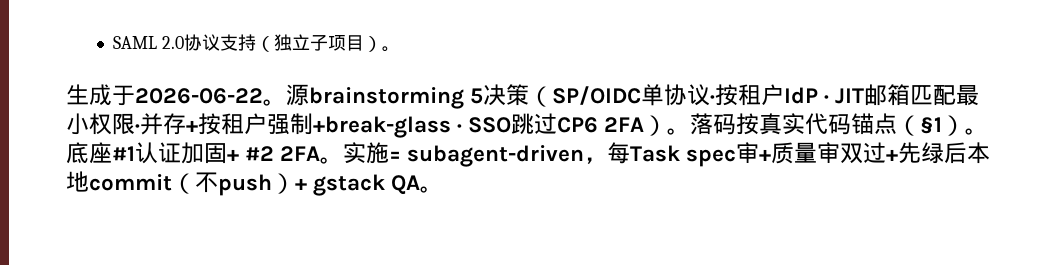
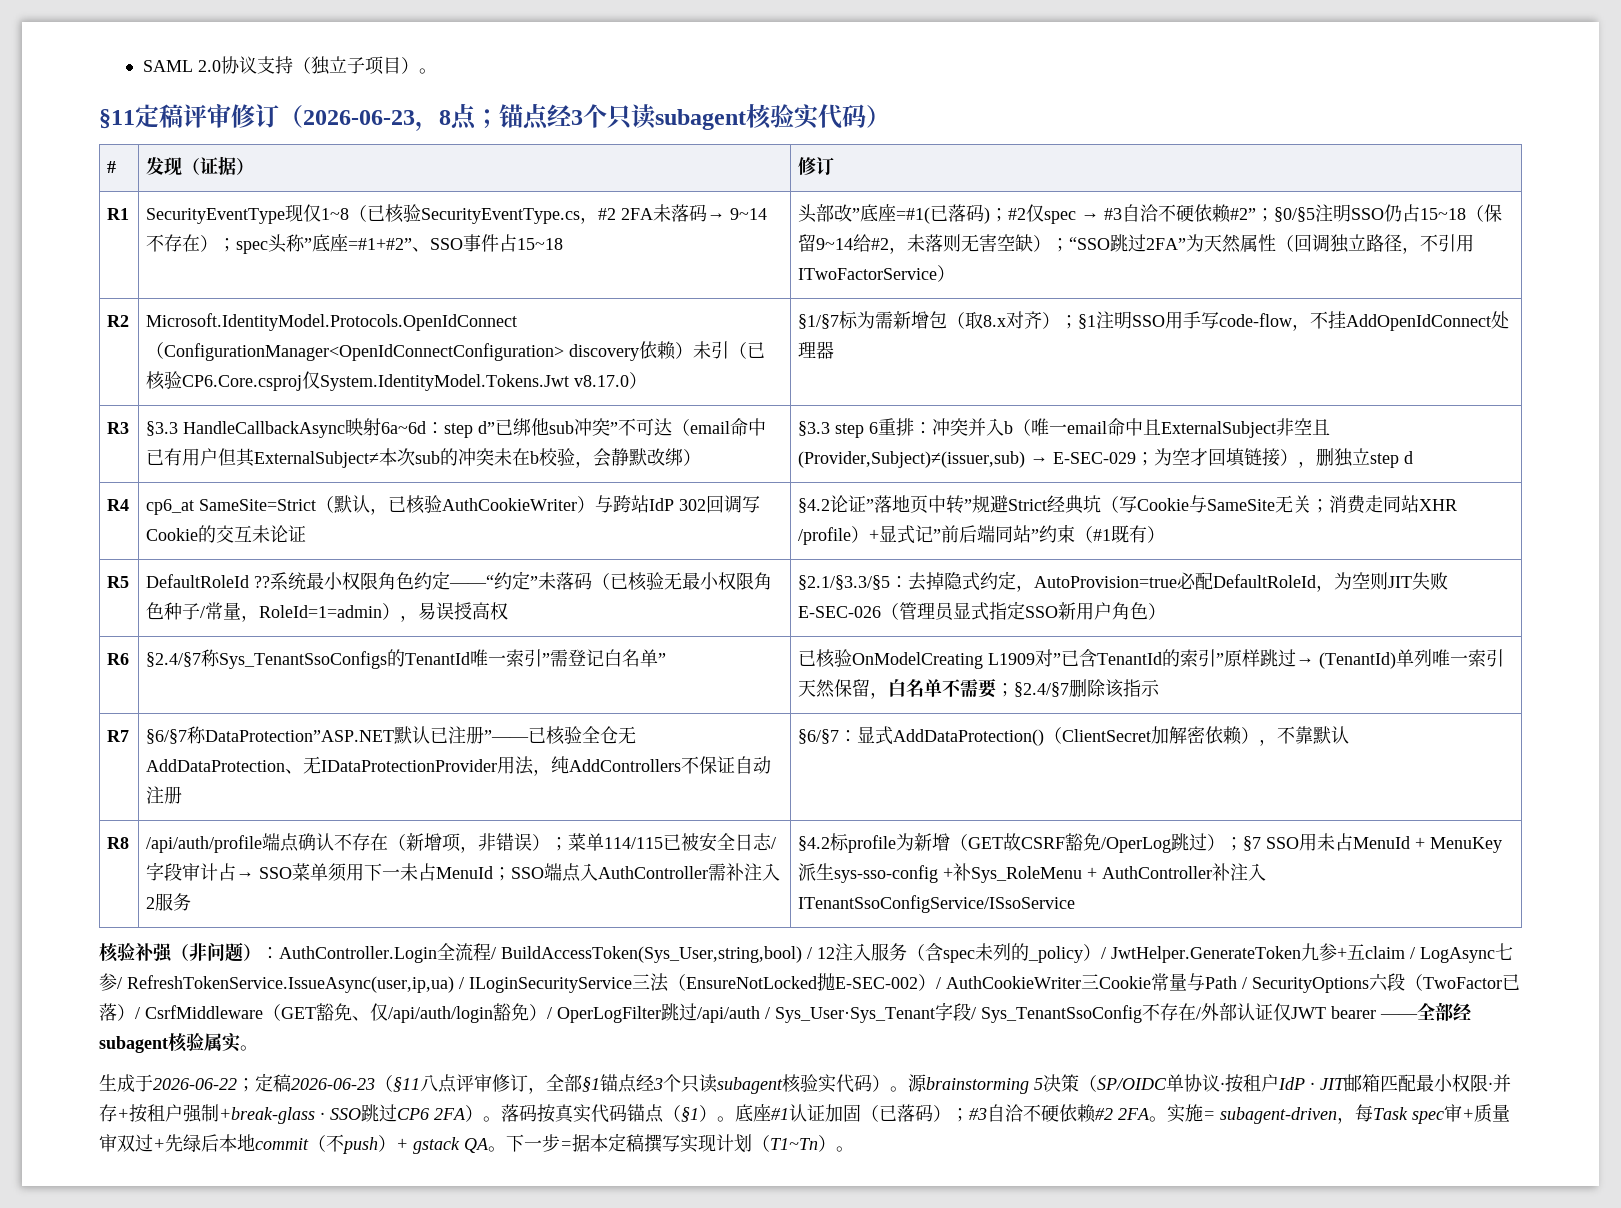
[66,84,263,106] 生成于2026-06-22 -> [99,103,890,131] [107,161,117,173] [146,156,255,176] [798,157,835,175] [107,208,130,220] [146,204,768,224] [146,234,564,254] [798,204,1503,224] [798,234,1475,254] [798,265,956,282] [107,315,130,327] [146,313,518,331] [146,341,766,361] [146,371,648,391] [798,311,1510,331] [798,341,835,359] [107,422,130,434] [146,418,767,438] [146,448,702,468] [798,418,1331,438] [798,448,1414,468] [107,499,130,511] [146,495,761,515] [146,525,307,543] [798,495,1458,514] [798,525,1166,545] [107,576,130,588] [146,571,773,591] [146,602,509,622] [798,571,1449,592] [798,601,1167,621] [107,653,130,665] [146,649,667,669] [798,649,1505,669] [798,679,1161,699] [107,730,130,742] [146,726,637,745] [146,756,772,776] [146,786,183,804] [798,726,1350,746] [107,837,130,849] [146,832,777,853] [146,862,781,882] [146,893,192,911] [798,833,1503,853] [798,863,1267,883] [798,895,1076,913] [99,942,1513,963] [99,973,1520,993] [99,1002,1472,1023] [99,1033,258,1053] [99,1073,890,1094] §11定稿评审修订（2026-06-23，8点；锚点经3个只读subagent核验实代码） // # | 发现（证据） | 修订 // R1 | SecurityEventType现仅1~8（已核验SecurityEventType.cs，#2 2FA未落码→ 9~14不存在）；spec头称”底座=#1+#2”、SSO事件占15~18 | 头部改”底座=#1(已落码)；#2仅spec → #3自洽不硬依赖#2”；§0/§5注明SSO仍占15~18（保留9~14给#2，未落则无害空缺）；“SSO跳过2FA”为天然属性（回调独立路径，不引用ITwoFactorService） // R2 | Microsoft.IdentityModel.Protocols.OpenIdConnect（ConfigurationManager<OpenIdConnectConfiguration> discovery依赖）未引（已核验CP6.Core.csproj仅System.IdentityModel.Tokens.Jwt v8.17.0） | §1/§7标为需新增包（取8.x对齐）；§1注明SSO用手写code-flow，不挂AddOpenIdConnect处理器 // R3 | §3.3 HandleCallbackAsync映射6a~6d：step d”已绑他sub冲突”不可达（email命中已有用户但其ExternalSubject≠本次sub的冲突未在b校验，会静默改绑） | §3.3 step 6重排：冲突并入b（唯一email命中且ExternalSubject非空且(Provider,Subject)≠(issuer,sub) → E-SEC-029；为空才回填链接），删独立step d // R4 | cp6_at SameSite=Strict（默认，已核验AuthCookieWriter）与跨站IdP 302回调写Cookie的交互未论证 | §4.2论证”落地页中转”规避Strict经典坑（写Cookie与SameSite无关；消费走同站XHR /profile）+显式记”前后端同站”约束（#1既有） // R5 | DefaultRoleId ??系统最小权限角色约定——“约定”未落码（已核验无最小权限角色种子/常量，RoleId=1=admin），易误授高权 | §2.1/§3.3/§5：去掉隐式约定，AutoProvision=true必配DefaultRoleId，为空则JIT失败E-SEC-026（管理员显式指定SSO新用户角色） // R6 | §2.4/§7称Sys_TenantSsoConfigs的TenantId唯一索引”需登记白名单” | 已核验OnModelCreating L1909对”已含TenantId的索引”原样跳过→ (TenantId)单列唯一索引天然保留，白名单不需要；§2.4/§7删除该指示 // R7 | §6/§7称DataProtection”ASP.NET默认已注册”——已核验全仓无AddDataProtection、无IDataProtectionProvider用法，纯AddControllers不保证自动注册 | §6/§7：显式AddDataProtection()（ClientSecret加解密依赖），不靠默认 // R8 | /api/auth/profile端点确认不存在（新增项，非错误）；菜单114/115已被安全日志/字段审计占→ SSO菜单须用下一未占MenuId；SSO端点入AuthController需补注入2服务 | §4.2标profile为新增（GET故CSRF豁免/OperLog跳过）；§7 SSO用未占MenuId + MenuKey派生sys-sso-config +补Sys_RoleMenu + AuthController补注入ITenantSsoConfigService/ISsoService // 核验补强（非问题）：AuthController.Login全流程/ BuildAccessToken(Sys_User,string,bool) / 12注入服务（含spec未列的_policy）/ JwtHelper.GenerateToken九参+五claim / LogAsync七参/ RefreshTokenService.IssueAsync(user,ip,ua) / ILoginSecurityService三法（EnsureNotLocked抛E-SEC-002）/ AuthCookieWriter三Cookie常量与Path / SecurityOptions六段（TwoFactor已落）/ CsrfMiddleware（GET豁免、仅/api/auth/login豁免）/ OperLogFilter跳过/api/auth / Sys_User·Sys_Tenant字段/ Sys_TenantSsoConfig不存在/外部认证仅JWT bearer ——全部经subagent核验属实。 // 生成于2026-06-22；定稿2026-06-23（§11八点评审修订，全部§1锚点经3个只读subagent核验实代码）
[227,149,239,161] + -> [861,1104,1096,1123] （已落码）；#3自洽不硬依赖
(444, 189) none -> [506,1133,854,1153] 下一步=据本定稿撰写实现计划（T1~Tn）。

